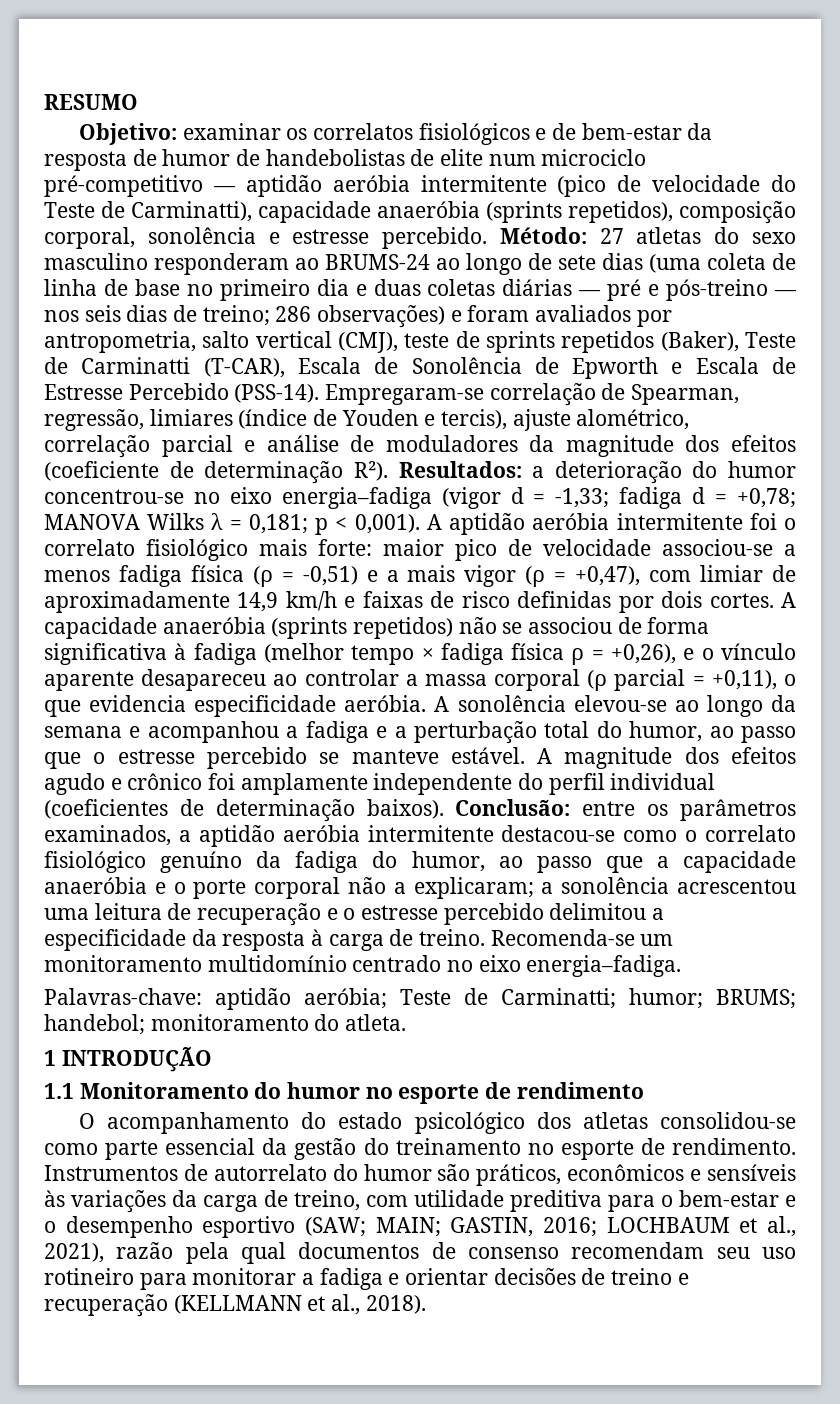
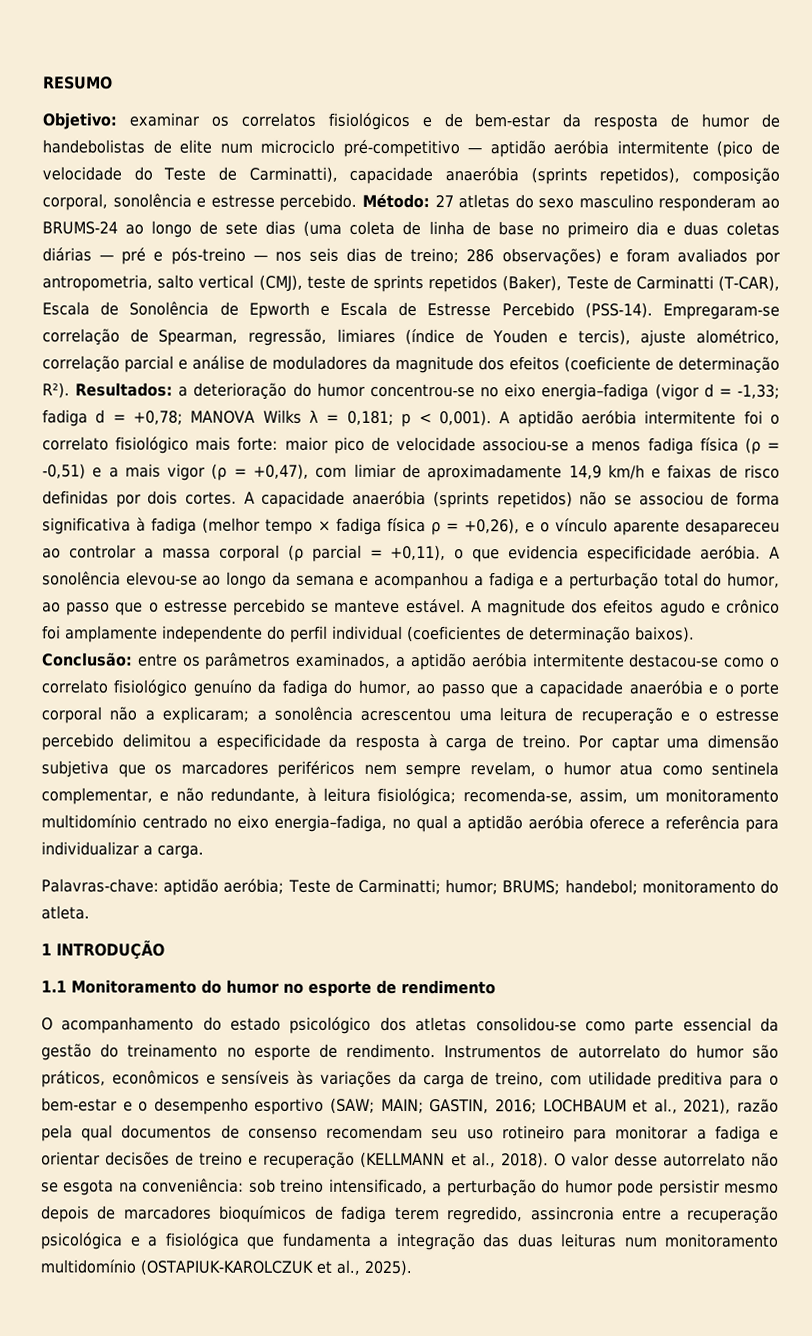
[490,929,635,946] Recomenda-se -> [578,734,780,752] [41,760,779,779] [41,787,629,806] Por captar uma dimensão subjetiva que os marcadores periféricos nem sempre revelam, o humor atua como sentinela complementar, e não redundante, à leitura fisiológica; recomenda-se, assim,
[526,955,682,977] energia–fadiga. -> [273,814,779,833] [41,841,204,859] energia–fadiga, no qual a aptidão aeróbia oferece a referência para individualizar a carga.
(426, 1304) none -> [553,1152,779,1167] [41,1178,779,1197] [41,1205,779,1224] [40,1232,779,1251] [40,1259,412,1277] O valor desse autorrelato não se esgota na conveniência: sob treino intensificado, a perturbação do humor pode persistir mesmo depois de marcadores bioquímicos de fadiga terem regredido, assincronia entre a recuperação psicológica e a fisiológica que fundamenta a integração das duas leituras num monitoramento multidomínio (OSTAPIUK-KAROLCZUK et al., 2025).

